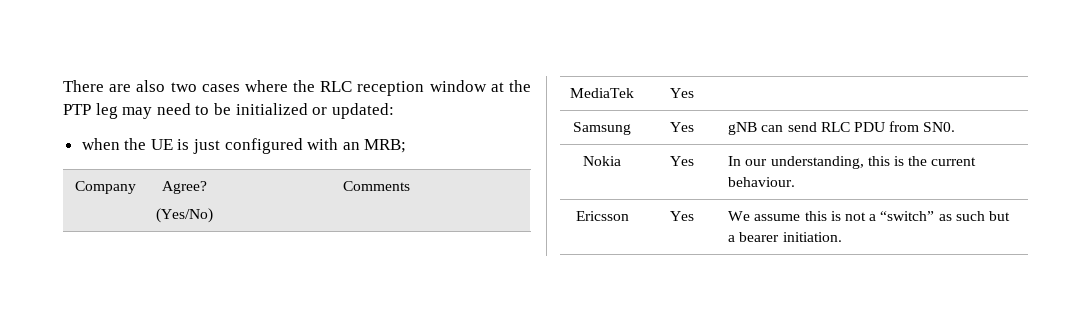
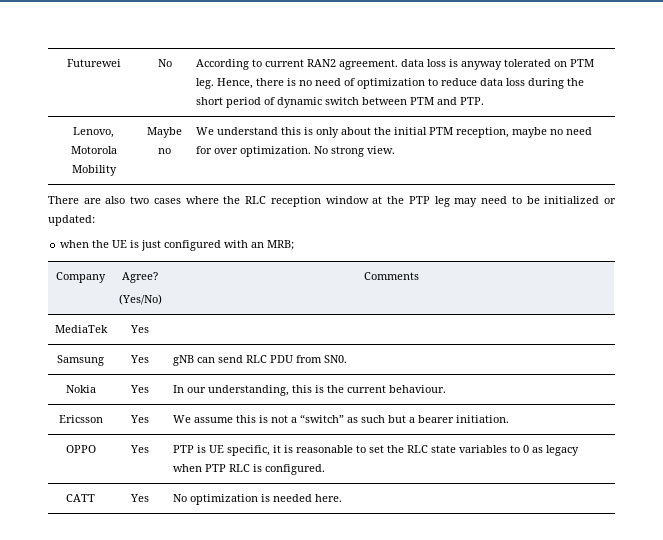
(63, 86) none -> [66,59,121,67] [157,59,172,67] [195,59,594,70] [195,78,584,89] [195,97,484,108] [73,127,114,138] [70,146,117,154] [71,165,117,176] [147,127,182,138] [158,148,171,154] [195,127,592,138] [195,146,395,157] Futurewei | No | According to current RAN2 agreement. data loss is anyway tolerated on PTM leg. Hence, there is no need of optimization to reduce data loss during the short period of dynamic switch between PTM and PTP. // Lenovo, Motorola Mobility | Maybe no | We understand this is only about the initial PTM reception, maybe no need for over optimization. No strong view. //
(842, 237) none -> [65,445,96,453] [130,445,149,453] [172,445,579,456] [172,464,325,475] [66,494,95,502] [130,494,149,502] [172,494,342,505] // OPPO | Yes | PTP is UE specific, it is reasonable to set the RLC state variables to 0 as legacy when PTP RLC is configured. // CATT | Yes | No optimization is needed here.

